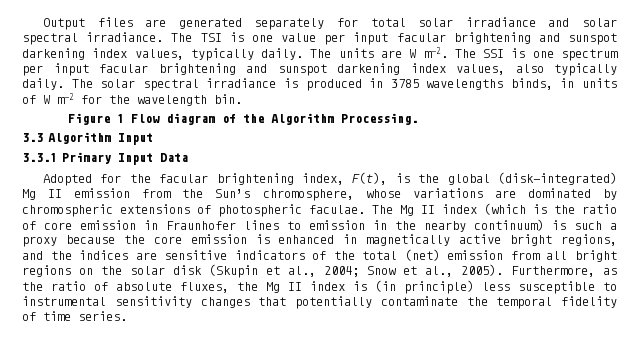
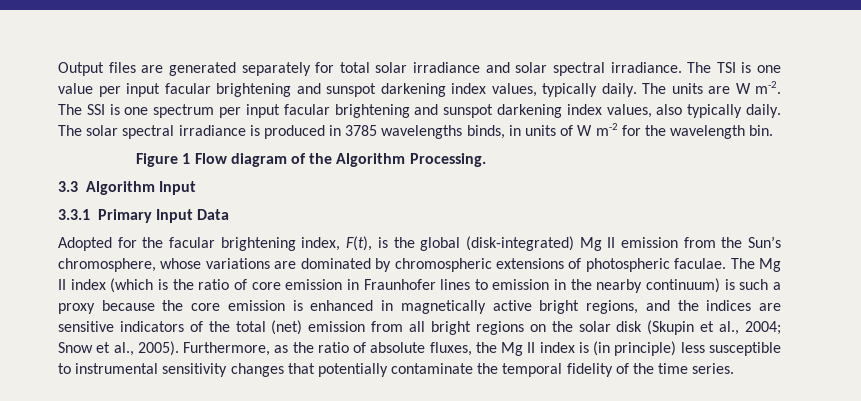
(36, 316) none -> [633,363,655,374] the

